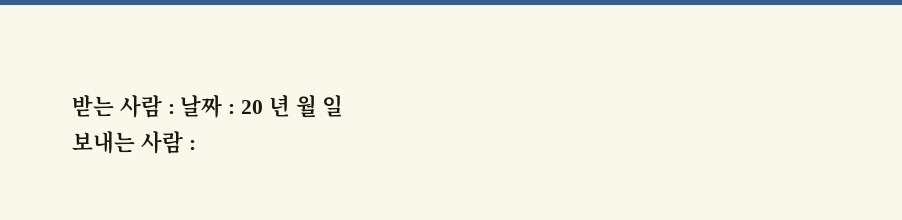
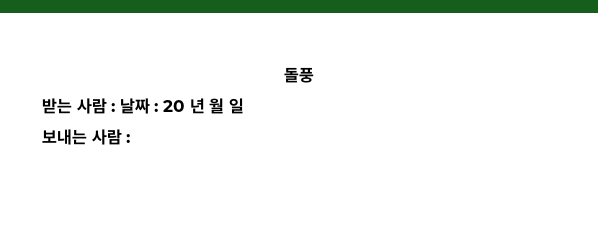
(72, 106) none -> [284,67,314,83] 돌풍 //

